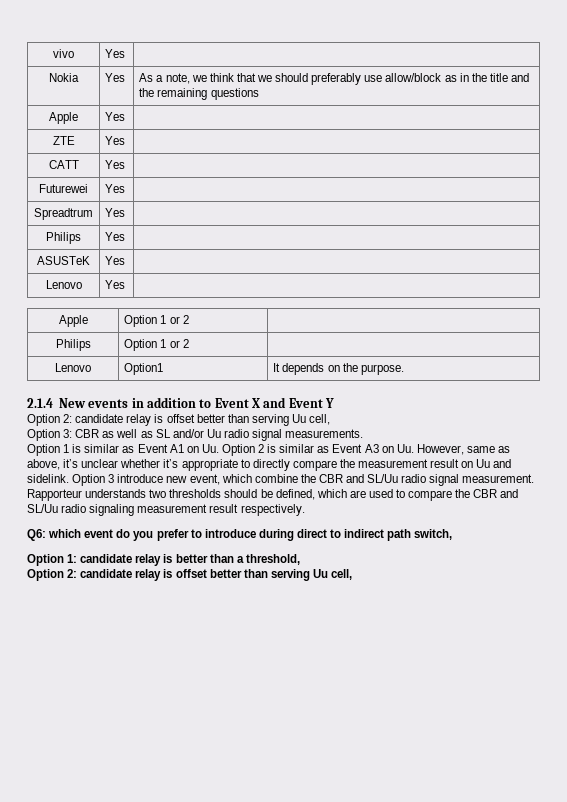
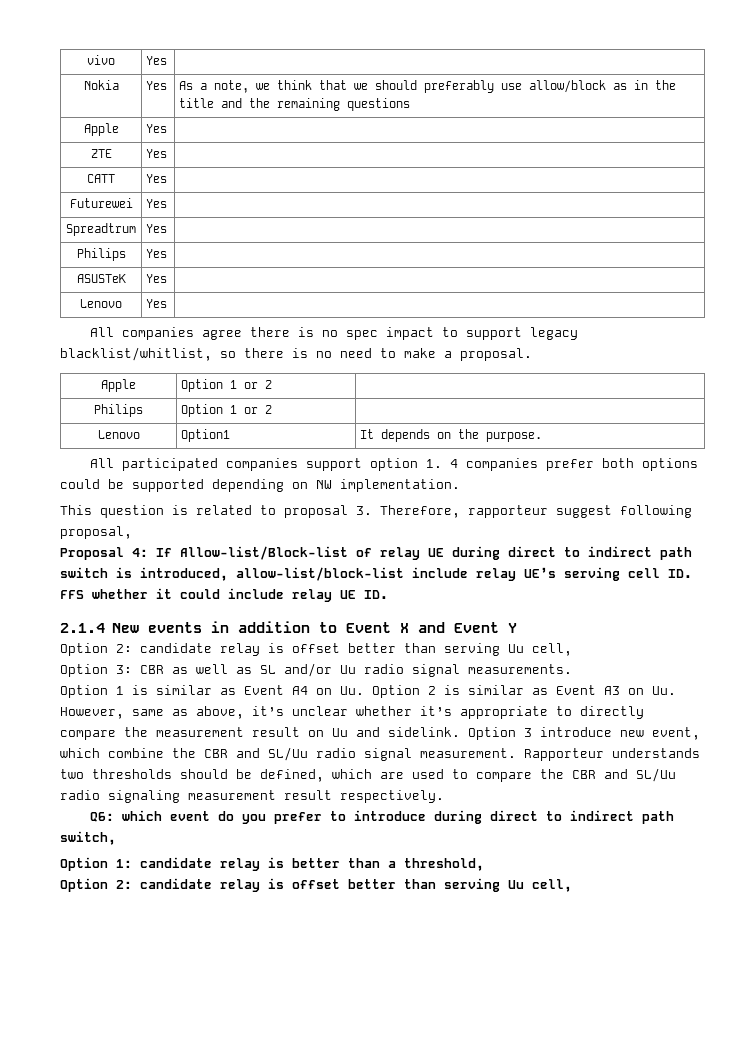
(126, 284) none -> [89,327,578,340] [60,347,532,361] // All companies agree there is no spec impact to support legacy blacklist/whitlist, so there is no need to make a proposal.
(404, 369) none -> [89,458,698,471] [60,479,460,492] [60,505,692,518] [60,526,132,539] [60,546,692,560] [60,567,692,581] [60,588,388,602] // All participated companies support option 1. 4 companies prefer both options could be supported depending on NW implementation. // This question is related to proposal 3. Therefore, rapporteur suggest following proposal, // Proposal 4: If Allow-list/Block-list of relay UE during direct to indirect path switch is introduced, allow-list/block-list include relay UE’s serving cell ID. FFS whether it could include relay UE ID.
[169,444,184,453] A1 -> [292,686,308,695] A4

